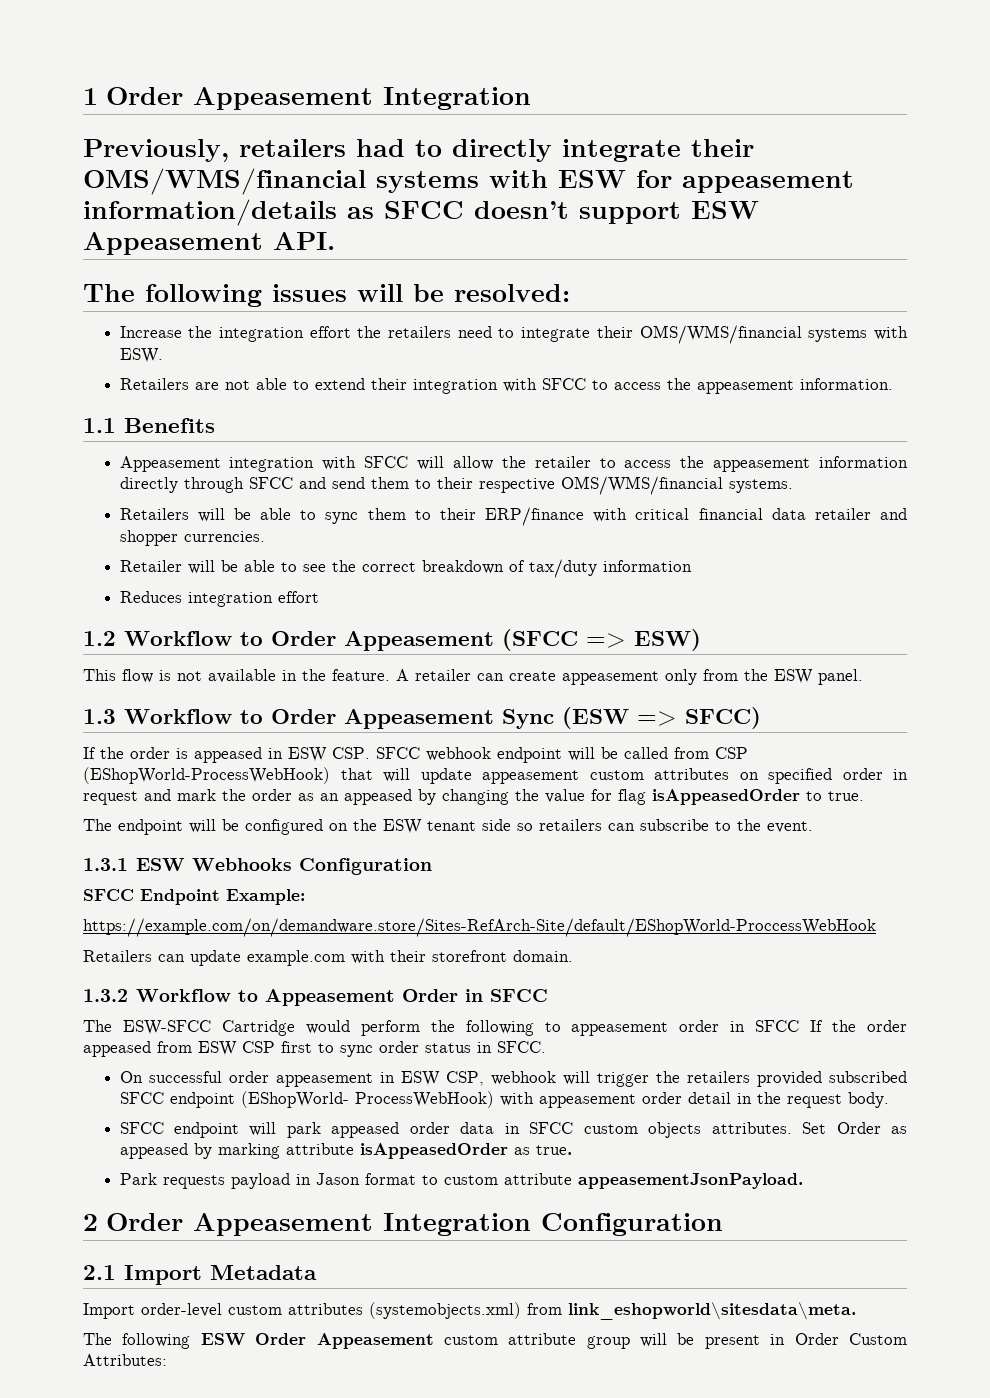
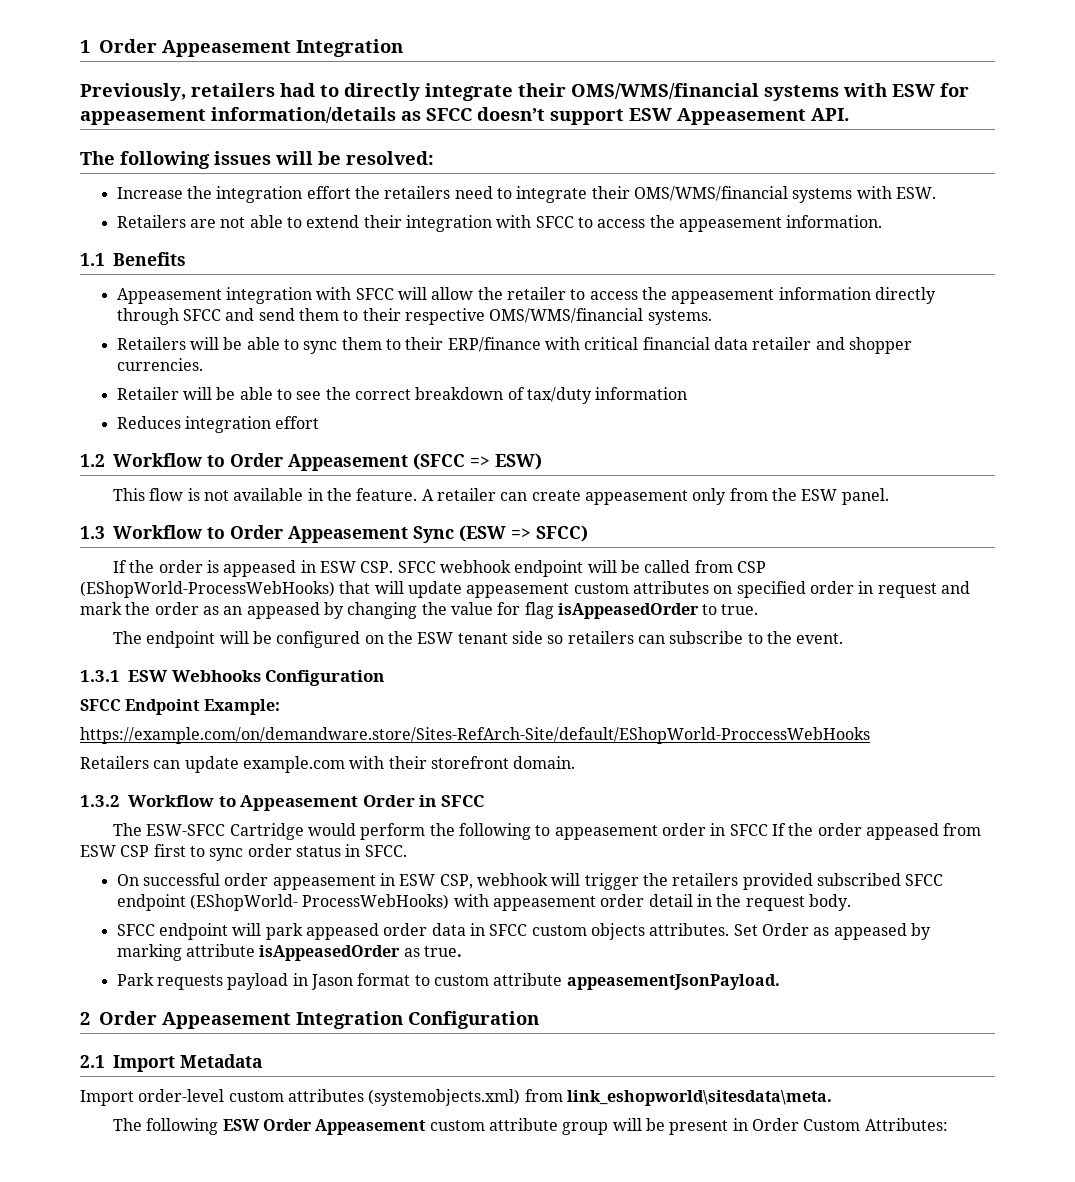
[83,767,330,784] (EShopWorld-ProcessWebHook) -> [80,581,335,598] (EShopWorld-ProcessWebHooks)
[83,918,876,937] https://example.com/on/demandware.store/Sites-RefArch-Site/default/EShopWorld-ProccessWebHook -> [80,727,870,744] https://example.com/on/demandware.store/Sites-RefArch-Site/default/EShopWorld-ProccessWebHooks
[354,1091,494,1108] ProcessWebHook) -> [302,894,450,910] ProcessWebHooks)

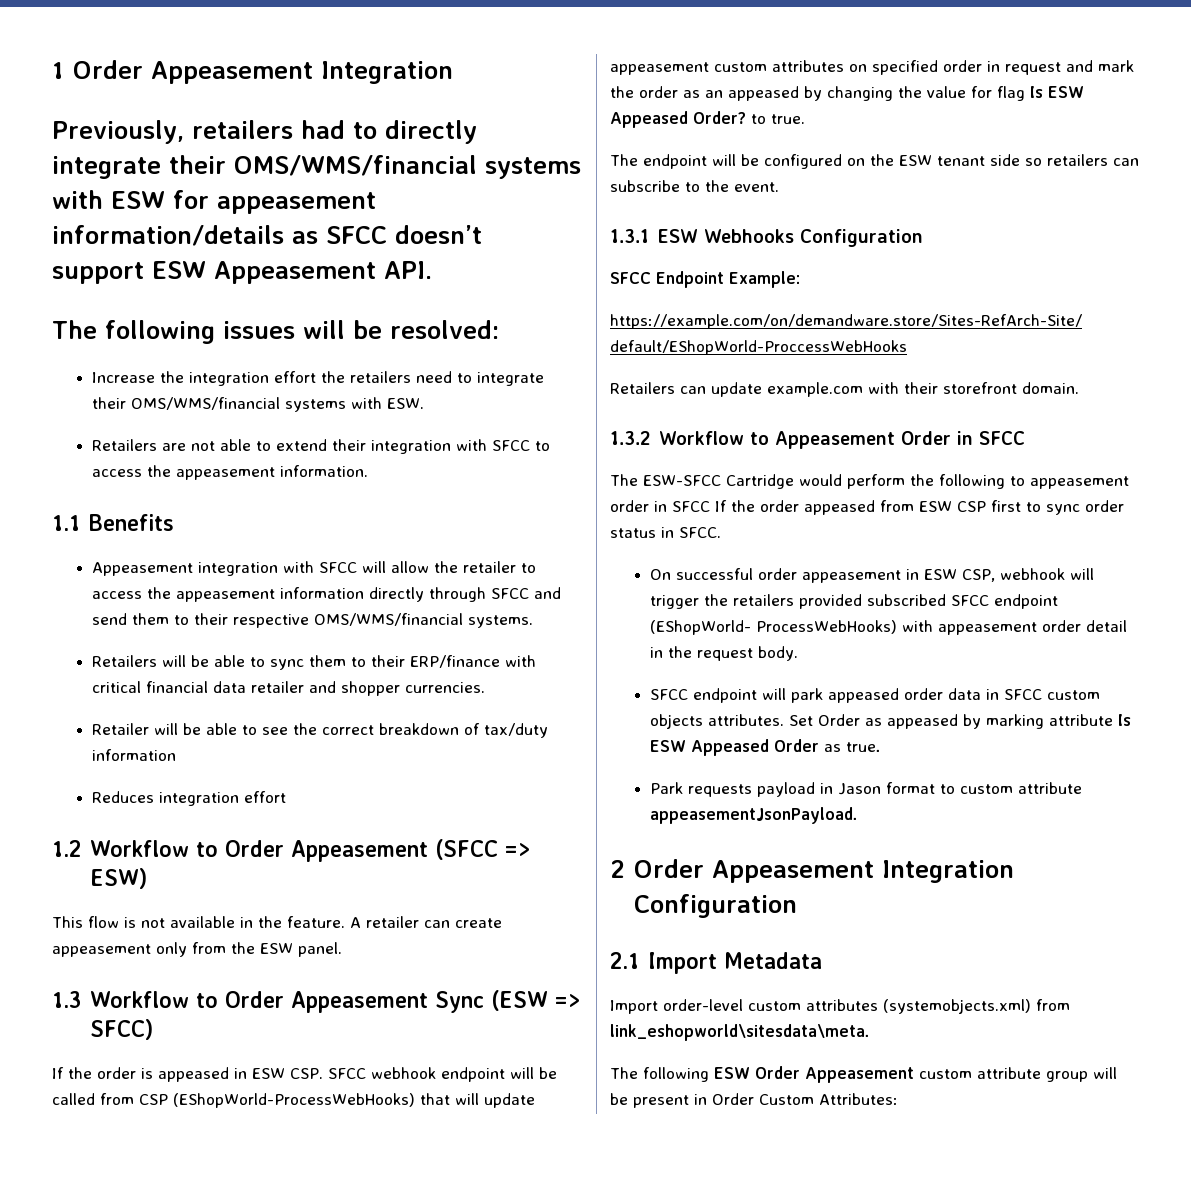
[557,603,699,619] isAppeasedOrder -> [1030,86,1084,98] [610,111,746,128] Is ESW Appeased Order?
[259,945,401,961] isAppeasedOrder -> [1118,714,1132,726] [650,739,820,756] Is ESW Appeased Order

